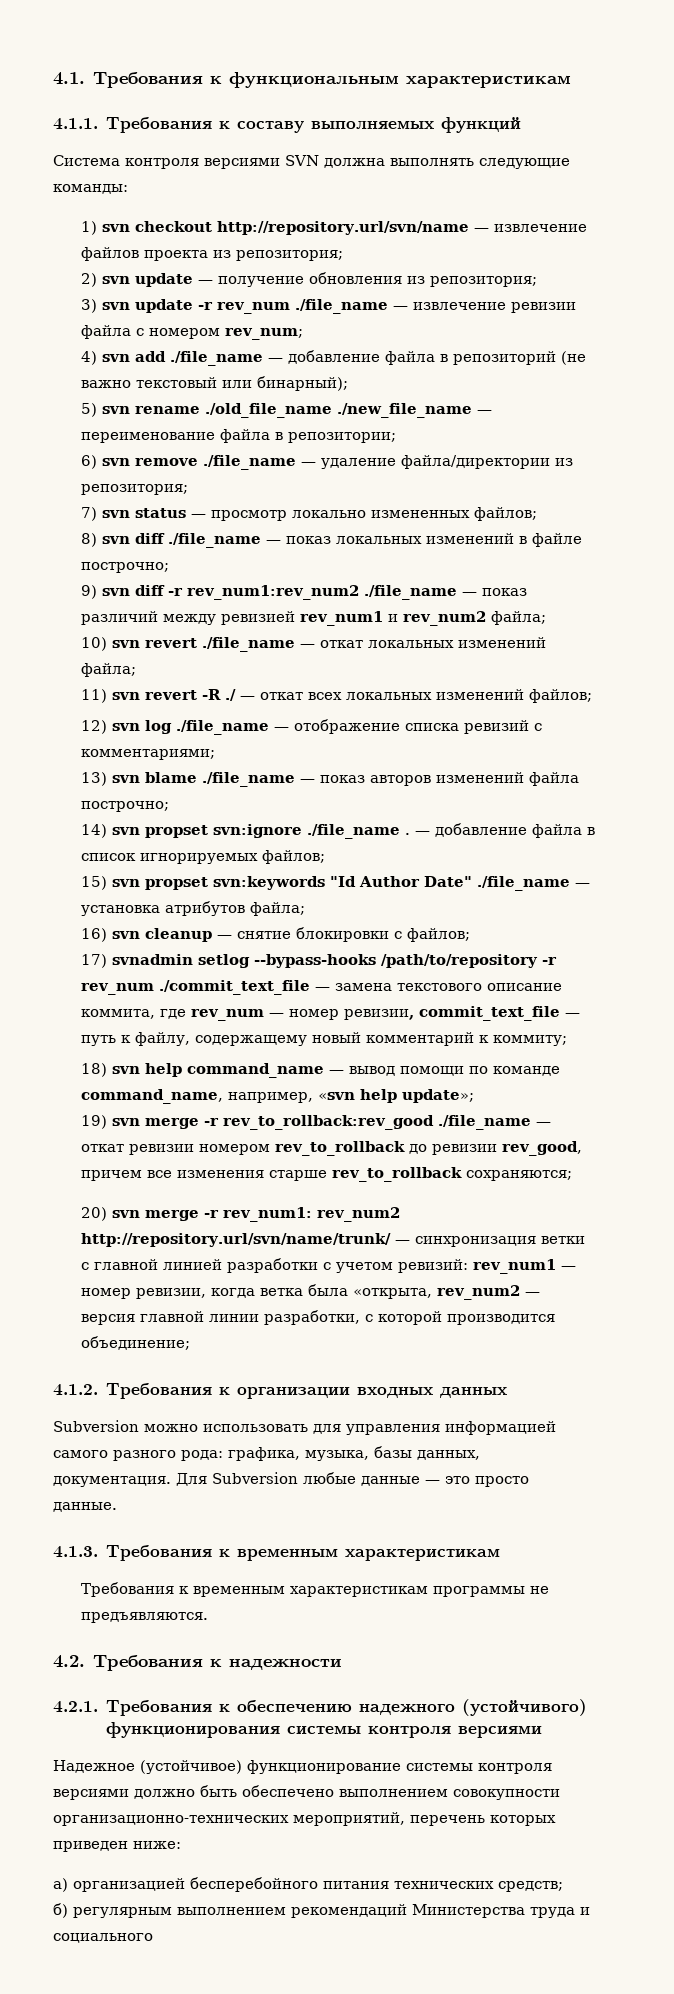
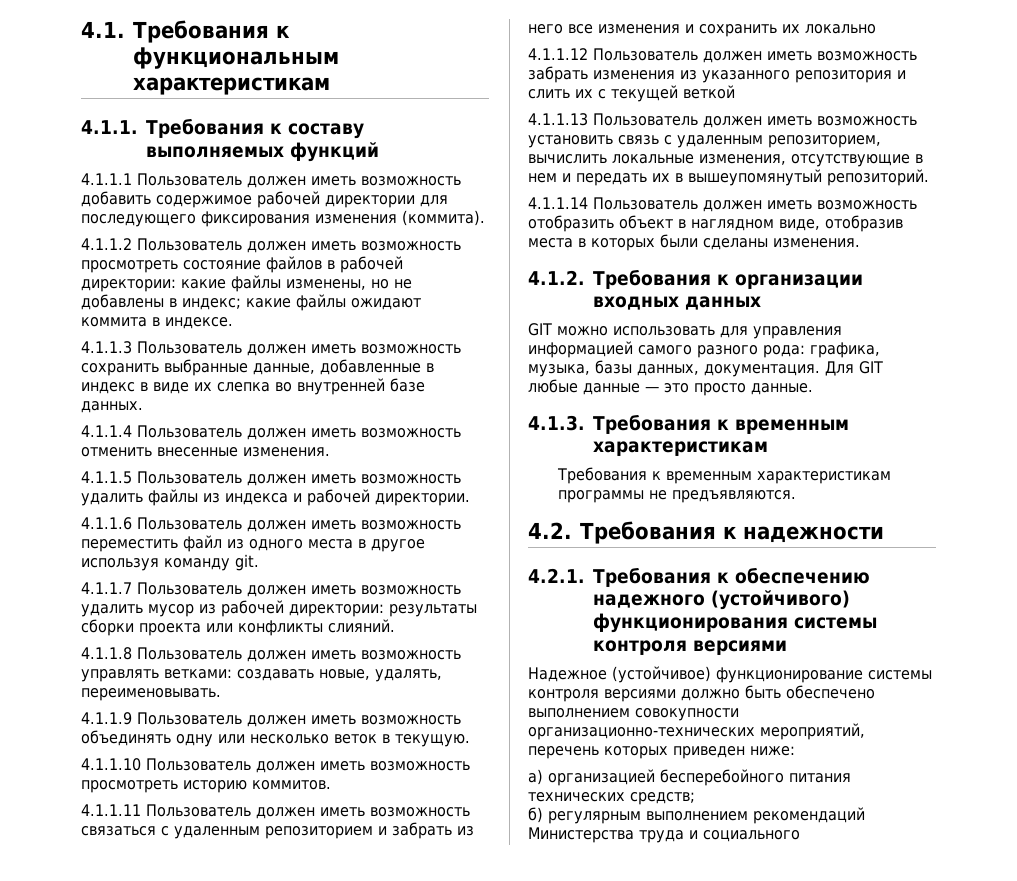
[53,155,570,169] [53,184,128,194] [80,221,587,235] [80,247,343,261] [80,272,537,287] [80,299,576,314] [80,325,303,340] [80,350,586,366] [80,376,348,391] [80,403,492,418] [80,429,396,443] [80,455,573,470] [80,484,188,495] [80,507,537,521] [80,533,582,548] [80,562,169,573] [80,585,527,600] [80,611,546,626] [80,637,546,652] [80,663,136,677] [80,689,592,703] [80,719,542,735] [80,749,215,760] [80,772,579,787] [80,801,169,812] [80,823,595,839] [80,850,325,864] [80,876,590,891] [80,901,305,916] [80,927,470,942] [80,954,557,968] [80,980,562,995] [80,1006,580,1021] [80,1032,567,1046] [80,1063,560,1078] [80,1089,474,1104] [80,1115,551,1130] [80,1141,582,1156] [80,1167,572,1182] [80,1207,400,1222] [80,1233,585,1247] [80,1258,576,1274] [80,1284,540,1300] [80,1310,555,1325] [80,1336,190,1350] Система контроля версиями SVN должна выполнять следующие команды: // 1) svn checkout http://repository.url/svn/name — извлечение файлов проекта из репозитория; // 2) svn update — получение обновления из репозитория; // 3) svn update -r rev_num ./file_name — извлечение ревизии файла с номером rev_num; // 4) svn add ./file_name — добавление файла в репозиторий (не важно текстовый или бинарный); // 5) svn rename ./old_file_name ./new_file_name — переименование файла в репозитории; // 6) svn remove ./file_name — удаление файла/директории из репозитория; // 7) svn status — просмотр локально измененных файлов; // 8) svn diff ./file_name — показ локальных изменений в файле построчно; // 9) svn diff -r rev_num1:rev_num2 ./file_name — показ различий между ревизией rev_num1 и rev_num2 файла; // 10) svn revert ./file_name — откат локальных изменений файла; // 11) svn revert -R ./ — откат всех локальных изменений файлов; // 12) svn log ./file_name — отображение списка ревизий с комментариями; // 13) svn blame ./file_name — показ авторов изменений файла построчно; // 14) svn propset svn:ignore ./file_name . — добавление файла в список игнорируемых файлов; // 15) svn propset svn:keywords "Id Author Date" ./file_name — установка атрибутов файла; // 16) svn cleanup — снятие блокировки с файлов; // 17) svnadmin setlog --bypass-hooks /path/to/repository -r rev_num ./commit_text_file — замена текстового описание коммита, где rev_num — номер ревизии, commit_text_file — путь к файлу, содержащему новый комментарий к коммиту; // 18) svn help command_name — вывод помощи по команде command_name, например, «svn help update»; // 19) svn merge -r rev_to_rollback:rev_good ./file_name — откат ревизии номером rev_to_rollback до ревизии rev_good, причем все изменения старше rev_to_rollback сохраняются; // 20) svn merge -r rev_num1: rev_num2 http://repository.url/svn/name/trunk/ — синхронизация ветки с главной линией разработки с учетом ревизий: rev_num1 — номер ревизии, когда ветка была «открыта, rev_num2 — версия главной линии разработки, с которой производится объединение; -> [81,173,461,188] [81,191,448,208] [81,210,485,227] [81,238,461,253] [81,256,403,273] [81,275,412,292] [81,294,421,311] [81,317,233,329] [81,341,461,356] [81,359,434,376] [81,378,425,395] [81,401,143,413] [81,425,461,440] [81,447,330,457] [81,471,461,486] [81,489,470,506] [81,517,461,532] [81,535,425,552] [81,554,259,571] [81,582,461,597] [81,600,477,617] [81,619,395,636] [81,647,461,662] [81,669,442,682] [81,688,221,701] [81,712,461,727] [81,730,470,747] [81,758,470,773] [81,780,331,793] [81,804,470,819] [81,822,474,839] [528,24,876,37] [528,48,917,63] [528,66,906,83] [528,85,735,102] [528,113,917,128] [528,135,881,148] [528,154,923,167] [528,169,929,186] [528,197,917,212] [528,215,903,232] [528,234,860,251] 4.1.1.1 Пользователь должен иметь возможность добавить содержимое рабочей директории для последующего фиксирования изменения (коммита). // 4.1.1.2 Пользователь должен иметь возможность просмотреть состояние файлов в рабочей директории: какие файлы изменены, но не добавлены в индекс; какие файлы ожидают коммита в индексе. // 4.1.1.3 Пользователь должен иметь возможность сохранить выбранные данные, добавленные в индекс в виде их слепка во внутренней базе данных. // 4.1.1.4 Пользователь должен иметь возможность отменить внесенные изменения. // 4.1.1.5 Пользователь должен иметь возможность удалить файлы из индекса и рабочей директории. // 4.1.1.6 Пользователь должен иметь возможность переместить файл из одного места в другое используя команду git. // 4.1.1.7 Пользователь должен иметь возможность удалить мусор из рабочей директории: результаты сборки проекта или конфликты слияний. // 4.1.1.8 Пользователь должен иметь возможность управлять ветками: создавать новые, удалять, переименовывать. // 4.1.1.9 Пользователь должен иметь возможность объединять одну или несколько веток в текущую. // 4.1.1.10 Пользователь должен иметь возможность просмотреть историю коммитов. // 4.1.1.11 Пользователь должен иметь возможность связаться с удаленным репозиторием и забрать из него все изменения и сохранить их локально // 4.1.1.12 Пользователь должен иметь возможность забрать изменения из указанного репозитория и слить их с текущей веткой // 4.1.1.13 Пользователь должен иметь возможность установить связь с удаленным репозиторием, вычислить локальные изменения, отсутствующие в нем и передать их в вышеупомянутый репозиторий. // 4.1.1.14 Пользователь должен иметь возможность отобразить объект в наглядном виде, отобразив места в которых были сделаны изменения.
[53,1420,139,1432] Subversion -> [528,323,552,336] GIT
[212,1472,298,1484] Subversion -> [859,361,883,374] GIT

